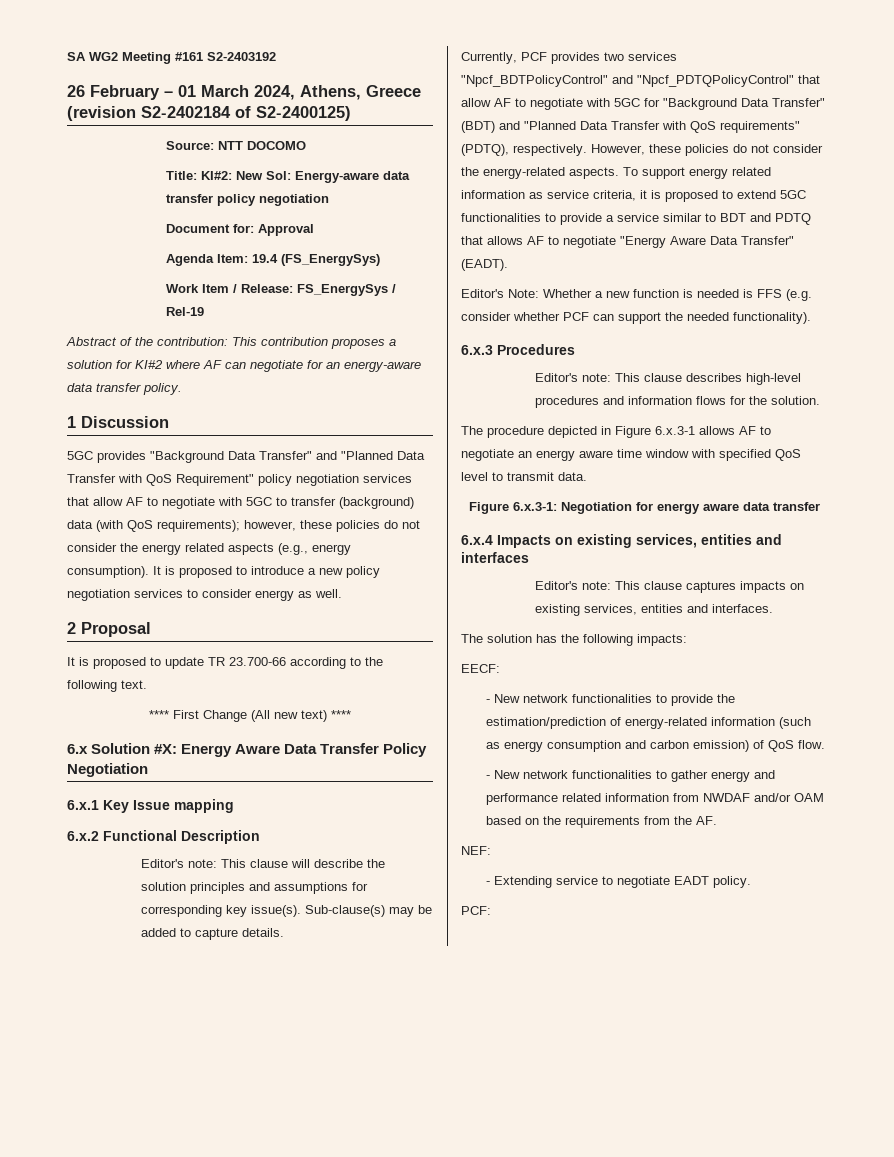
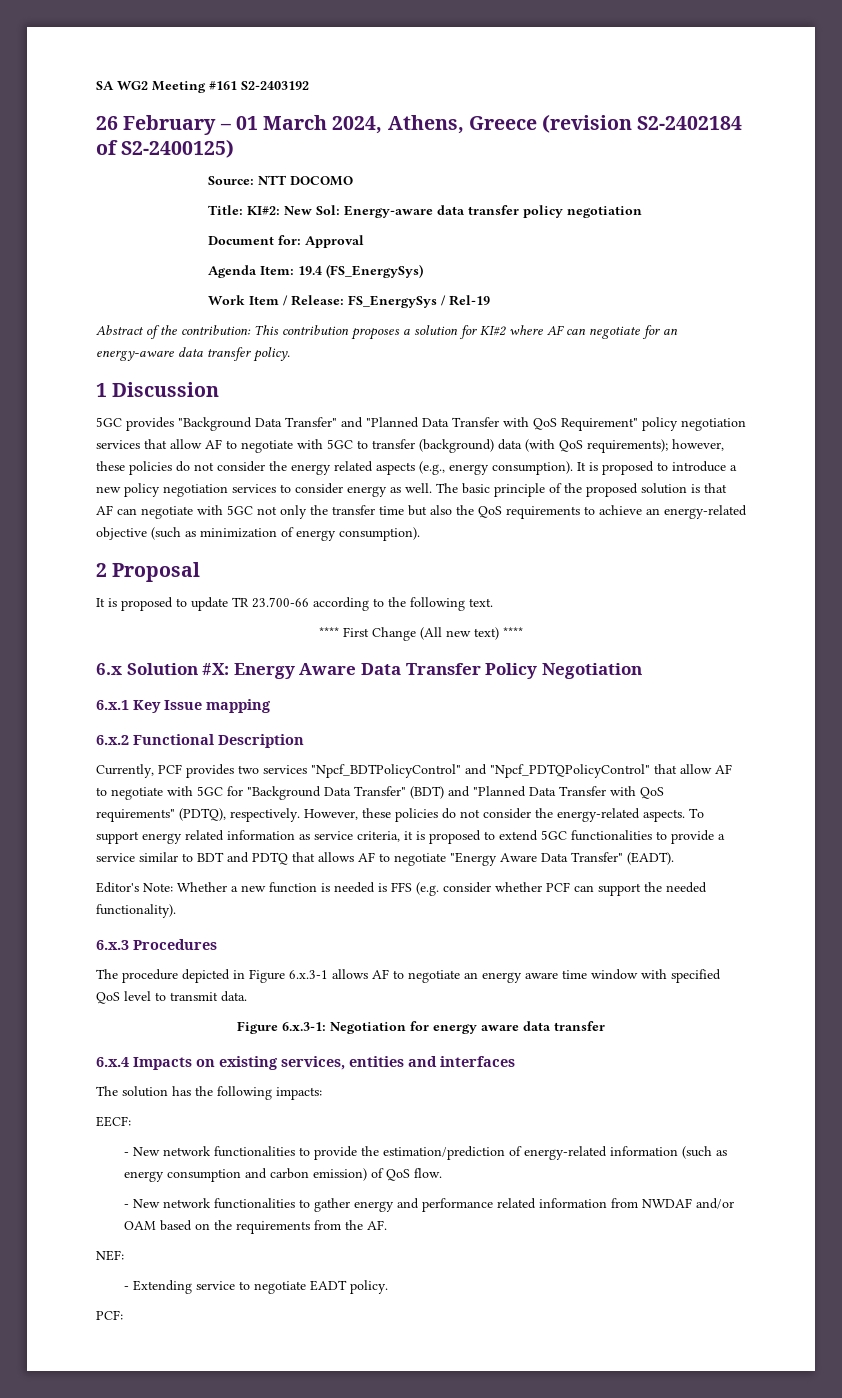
(342, 593) none -> [436,483,727,497] [96,505,747,519] [96,527,420,541] The basic principle of the proposed solution is that AF can negotiate with 5GC not only the transfer time but also the QoS requirements to achieve an energy-related objective (such as minimization of energy consumption).
[141,859,386,868] [141,882,369,894] [141,905,433,917] [141,928,285,940] // Editor's note: This clause will describe the solution principles and assumptions for corresponding key issue(s). Sub-clause(s) may be added to capture details. -> (304, 741) none
[535,373,802,385] [535,396,821,408] // Editor's note: This clause describes high-level procedures and information flows for the solution. -> (217, 944) none
[535,581,805,593] [535,604,774,616] // Editor's note: This clause captures impacts on existing services, entities and interfaces. -> (515, 1061) none

